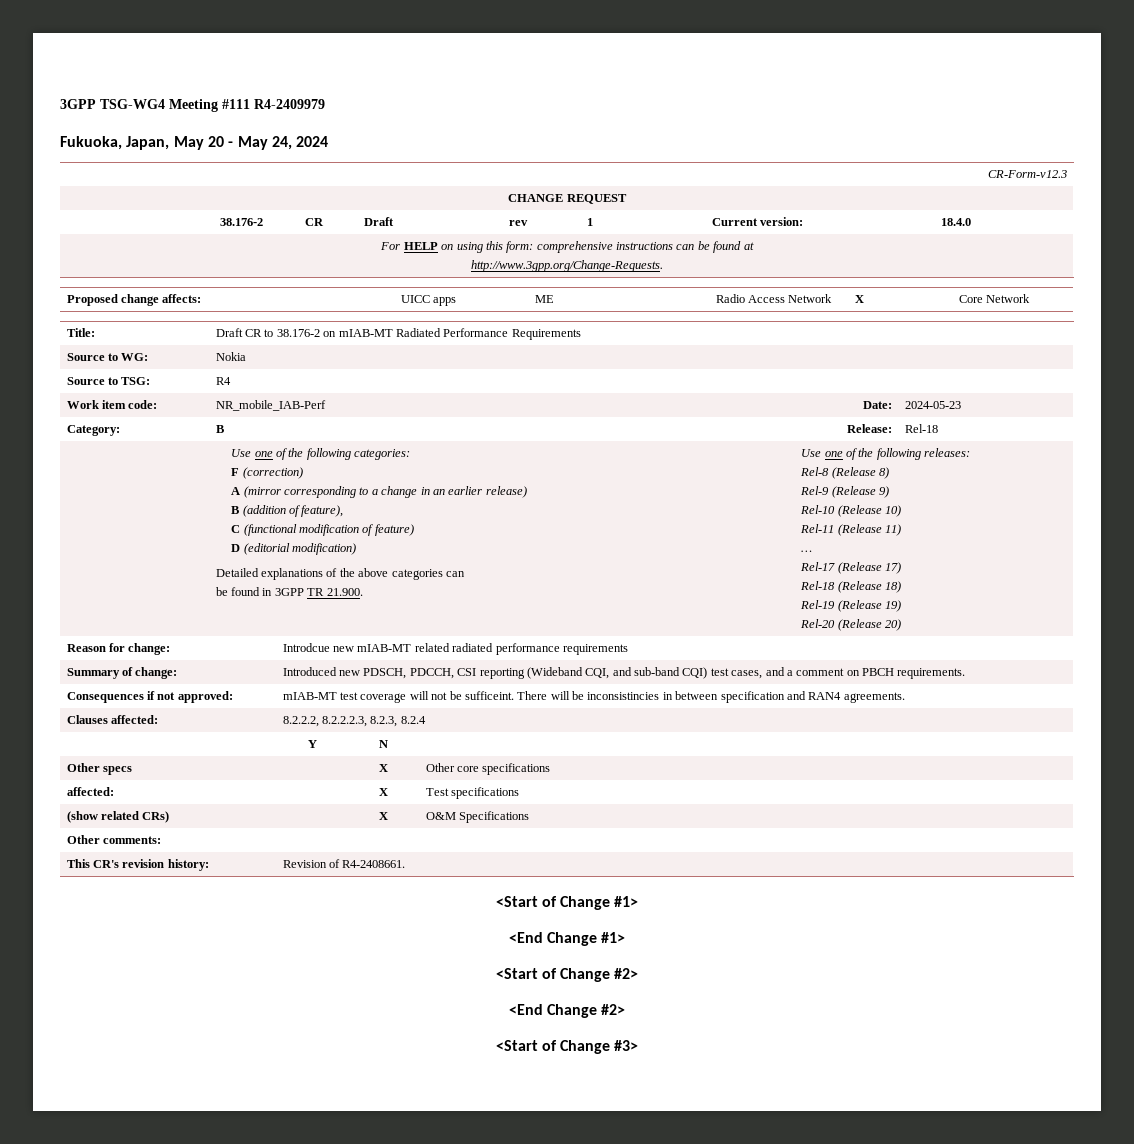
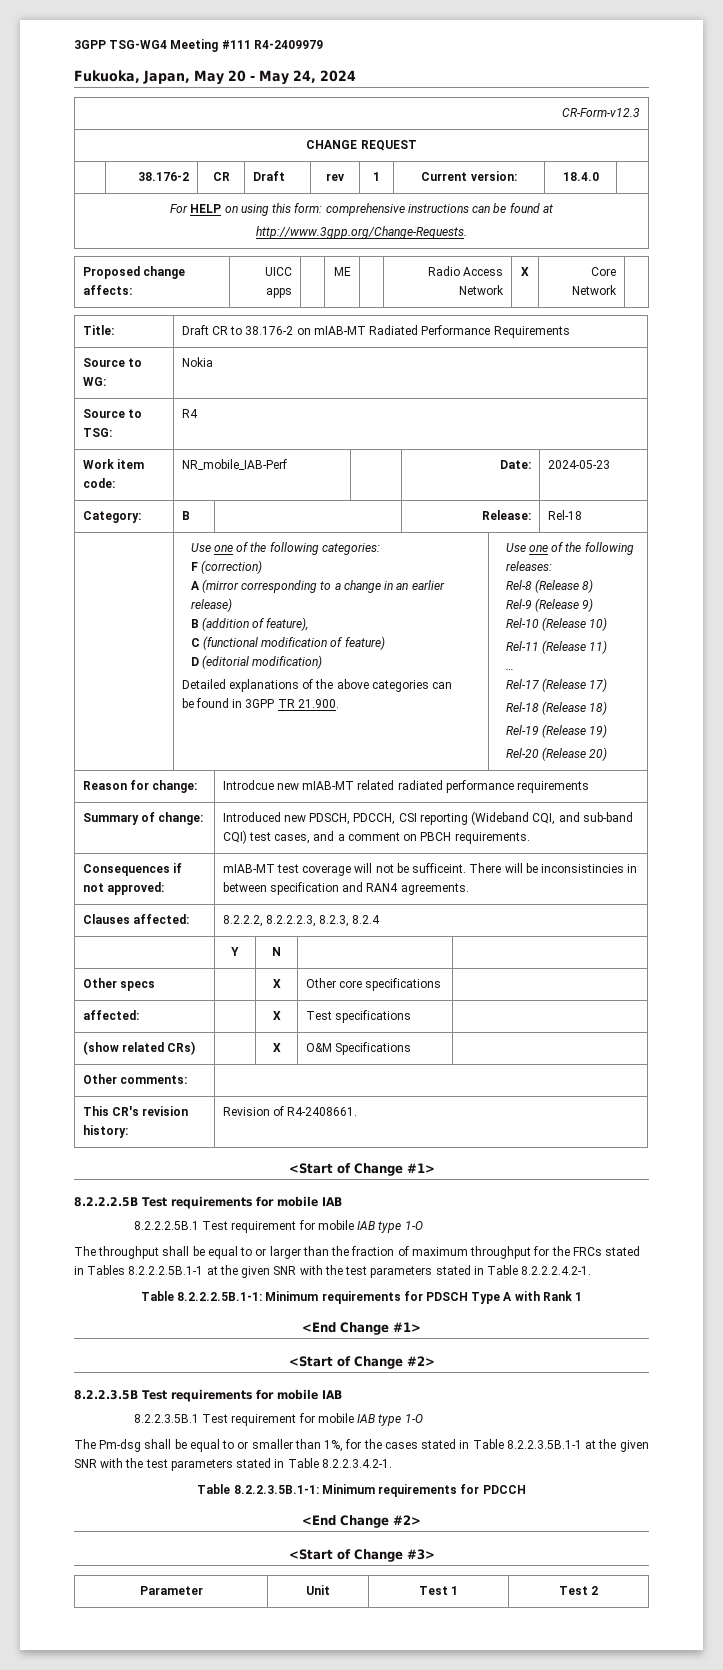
(639, 901) none -> [74,1196,342,1209] [133,1220,423,1233] [74,1246,641,1259] [74,1265,592,1278] [140,1291,583,1304] // 8.2.2.2.5B Test requirements for mobile IAB // 8.2.2.2.5B.1 Test requirement for mobile IAB type 1-O // The throughput shall be equal to or larger than the fraction of maximum throughput for the FRCs stated in Tables 8.2.2.2.5B.1-1 at the given SNR with the test parameters stated in Table 8.2.2.2.4.2-1. // Table 8.2.2.2.5B.1-1: Minimum requirements for PDSCH Type A with Rank 1
(639, 973) none -> [74,1389,342,1402] [133,1413,423,1426] [74,1439,649,1452] [74,1458,392,1471] [197,1484,526,1497] // 8.2.2.3.5B Test requirements for mobile IAB // 8.2.2.3.5B.1 Test requirement for mobile IAB type 1-O // The Pm-dsg shall be equal to or smaller than 1%, for the cases stated in Table 8.2.2.3.5B.1-1 at the given SNR with the test parameters stated in Table 8.2.2.3.4.2-1. // Table 8.2.2.3.5B.1-1: Minimum requirements for PDCCH
(639, 1045) none -> [139,1586,203,1595] [306,1585,330,1595] [418,1586,459,1595] [558,1586,599,1595] // Parameter | Unit | Test 1 | Test 2

